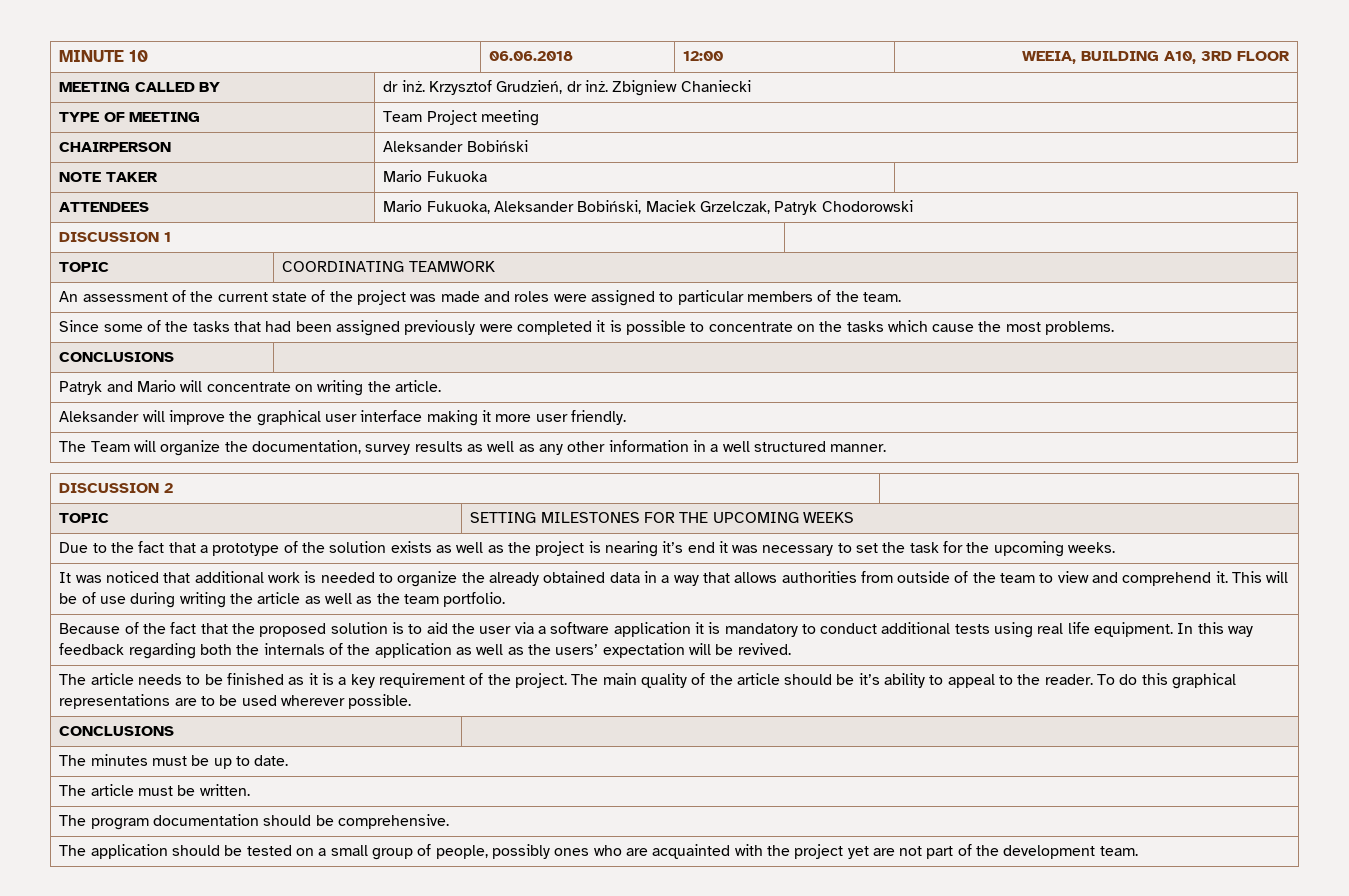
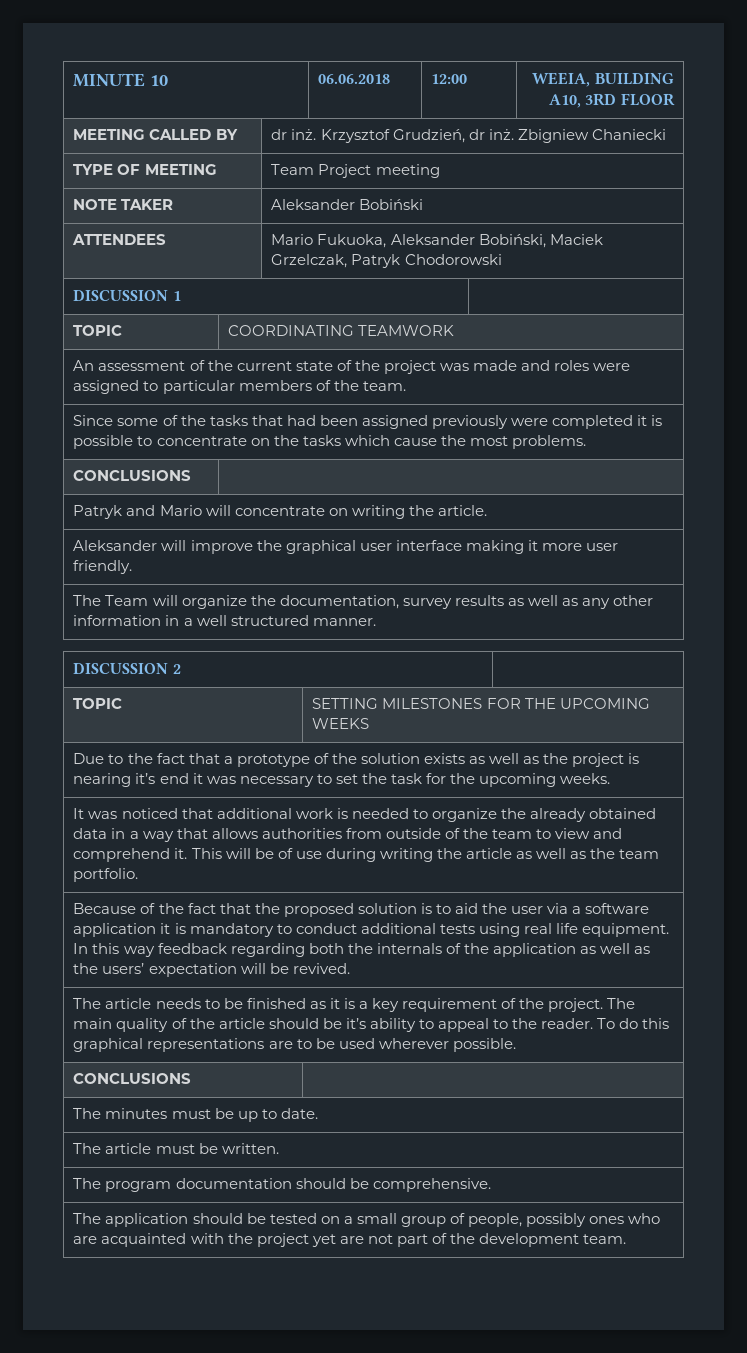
[59,142,172,152] CHAIRPERSON -> [73,199,174,210] NOTE TAKER
[59,172,158,182] [383,170,487,182] // NOTE TAKER | Mario Fukuoka -> (424, 204) none

